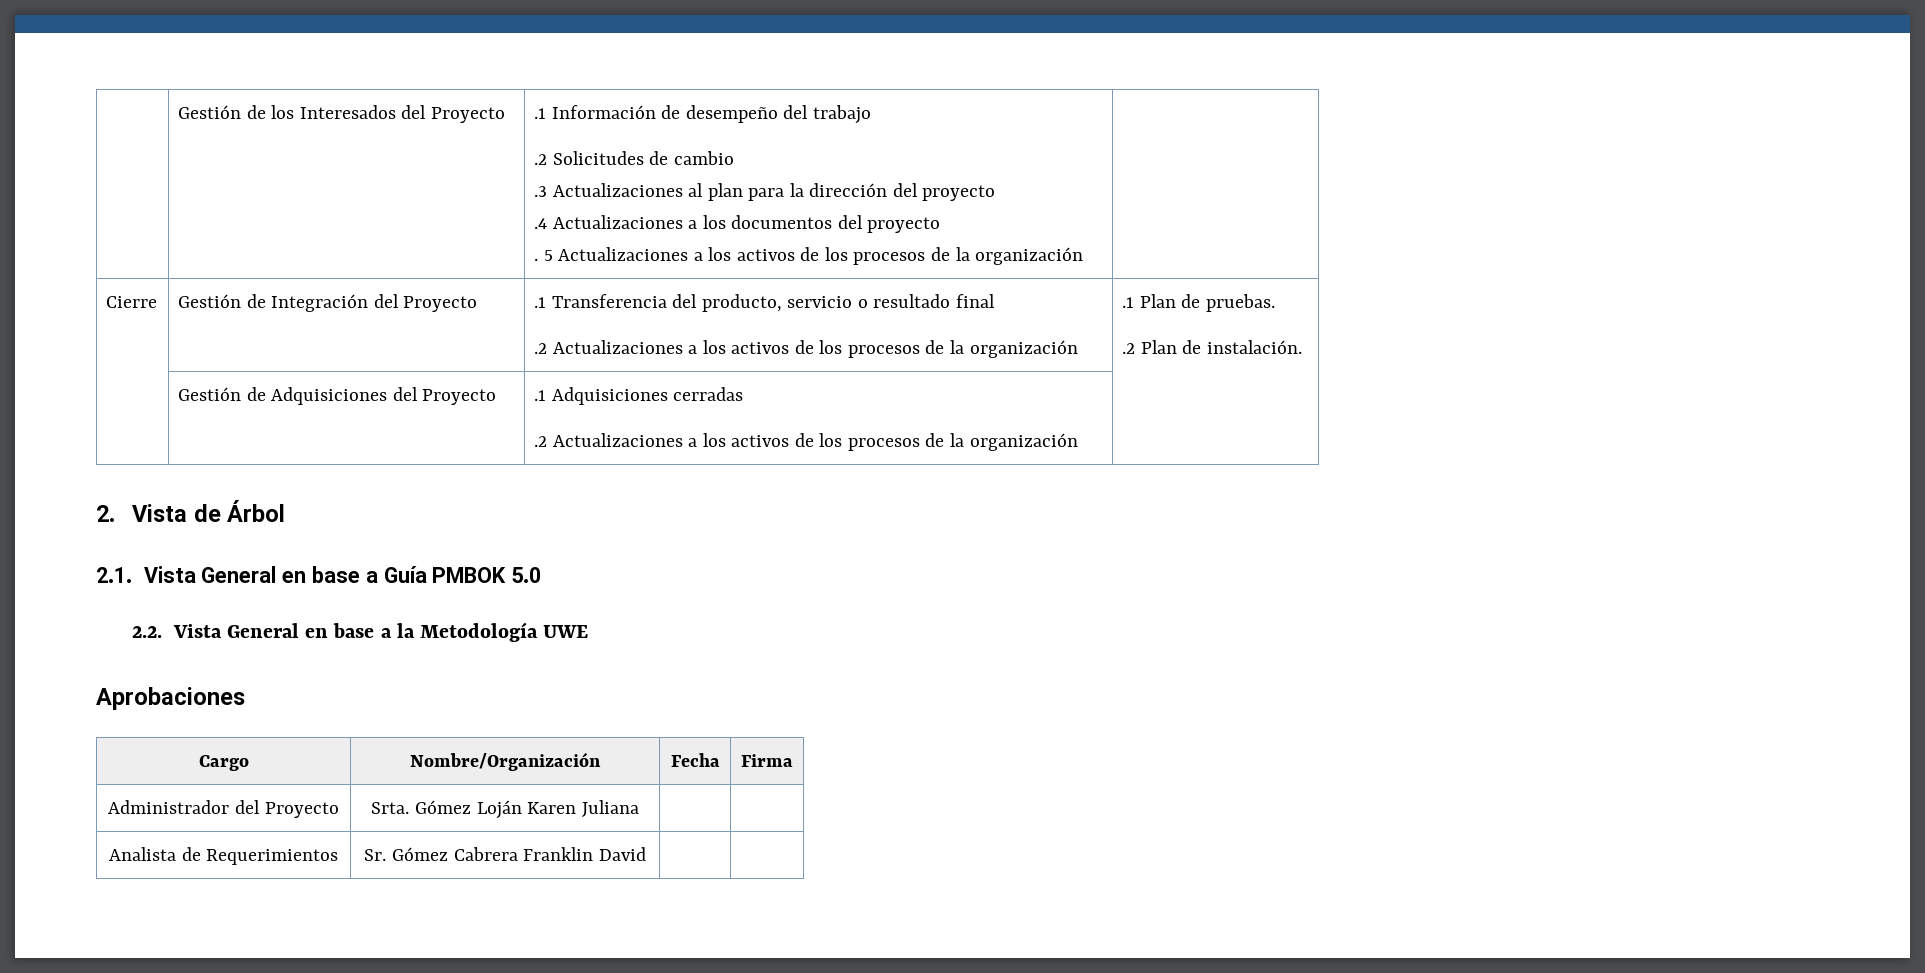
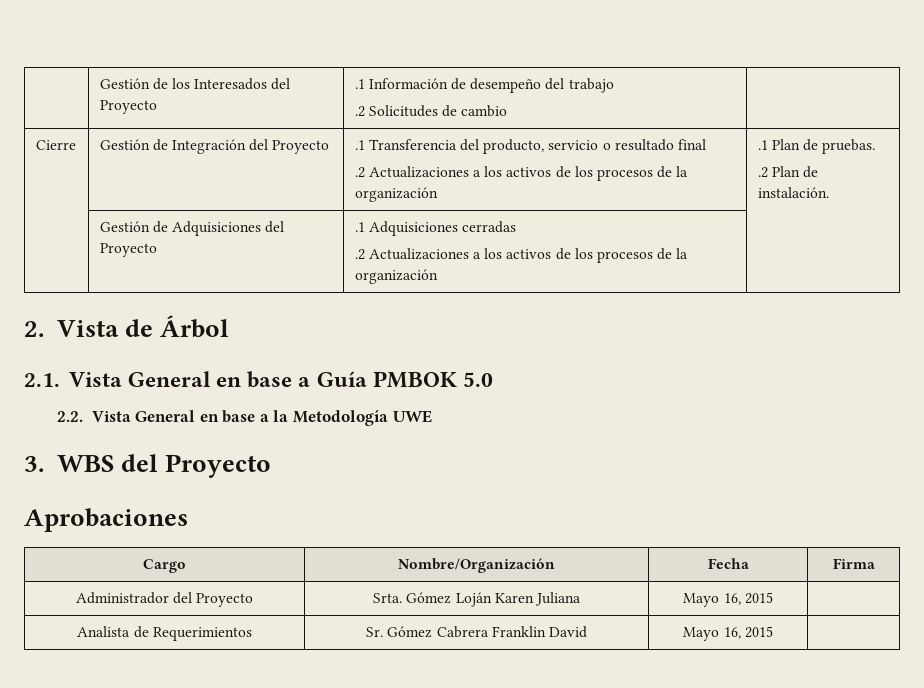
[534,183,996,201] [534,215,941,233] [534,247,1084,265] // .3 Actualizaciones al plan para la dirección del proyecto // .4 Actualizaciones a los documentos del proyecto // . 5 Actualizaciones a los activos de los procesos de la organización -> (508, 111) none
(589, 631) none -> [24,454,272,478] // 3. WBS del Proyecto
(639, 808) none -> [683,592,773,607] Mayo 16, 2015
(646, 854) none -> [683,626,773,641] Mayo 16, 2015

